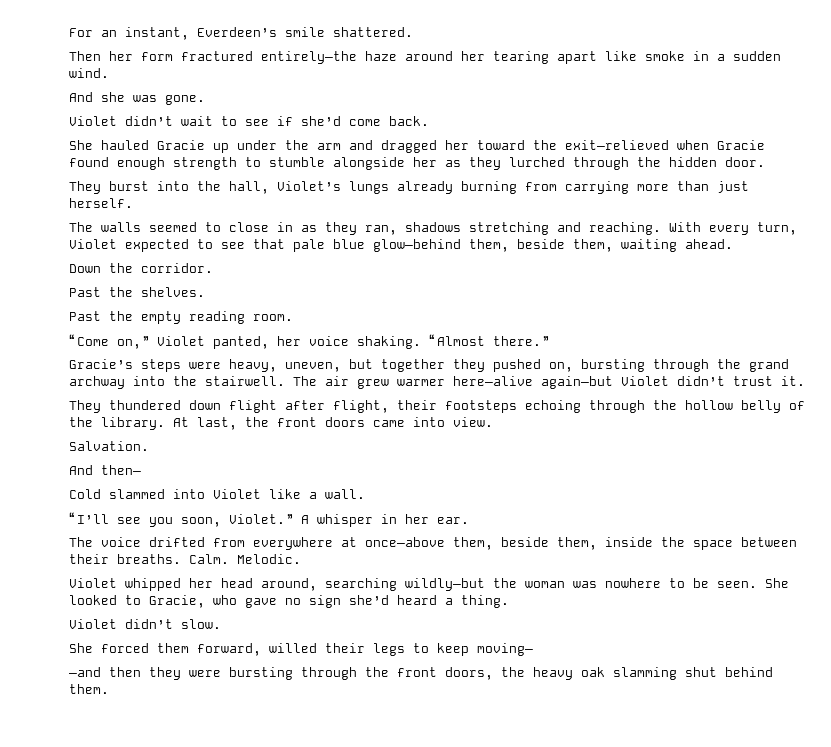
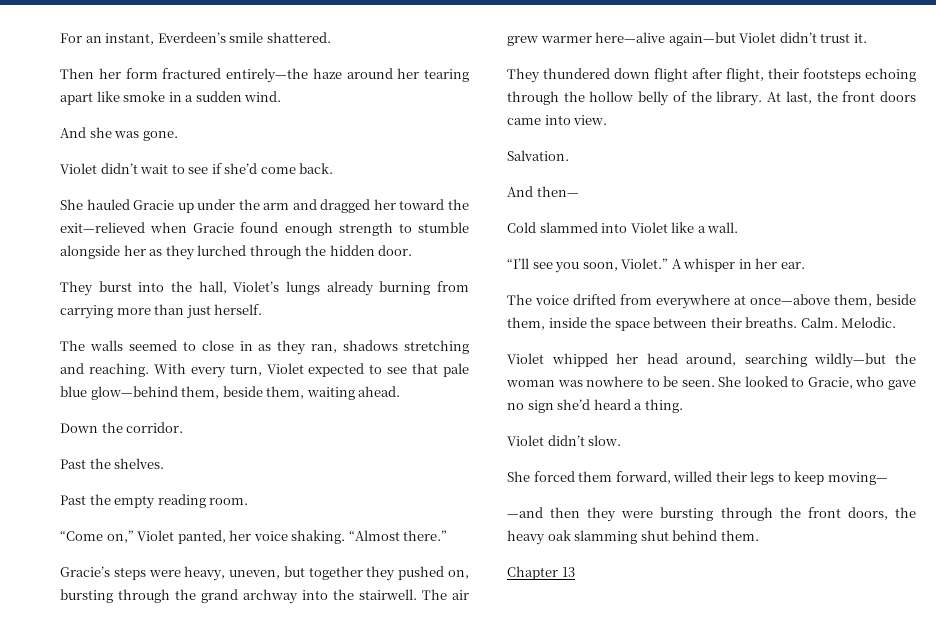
(109, 689) none -> [507,566,575,580] // Chapter 13

